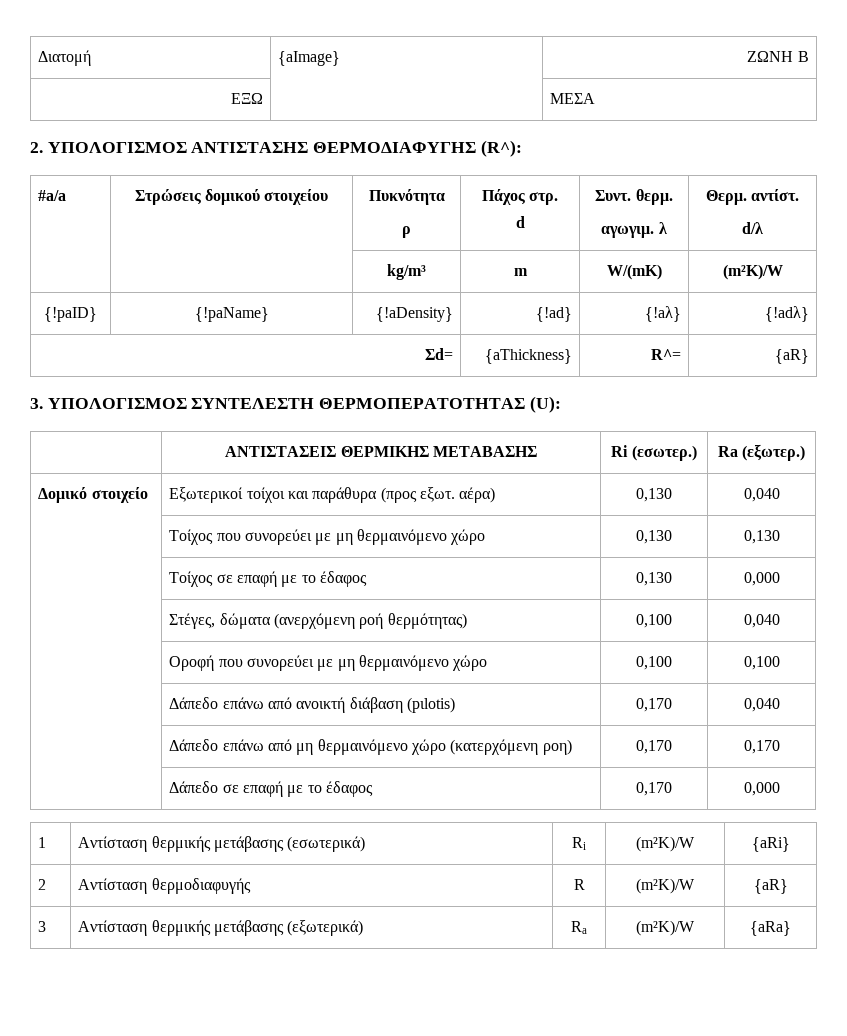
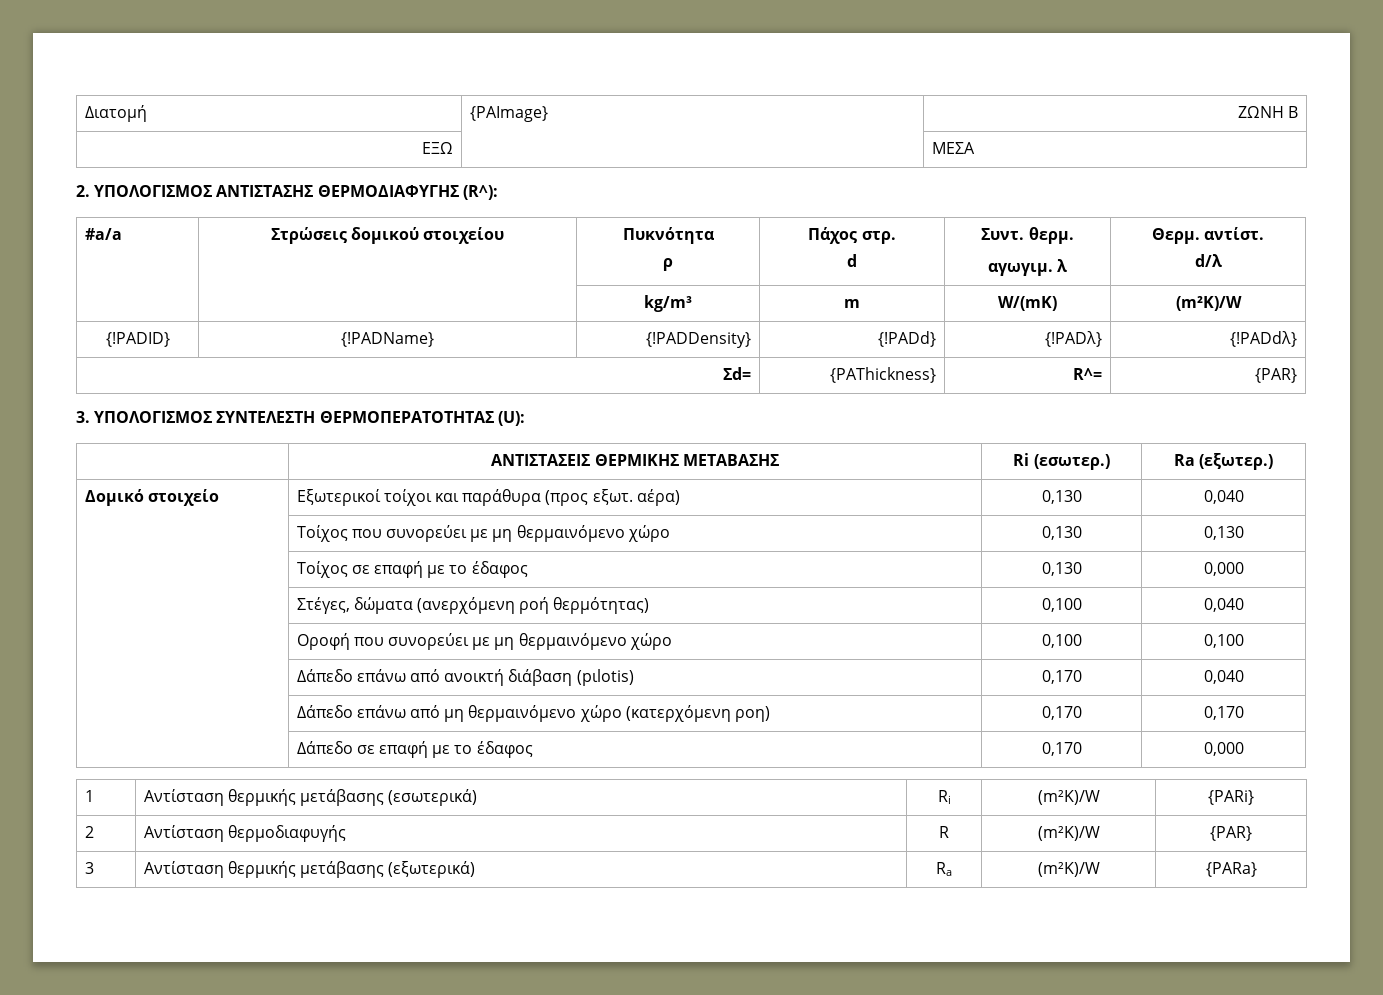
[278,51,341,66] {aImage} -> [469,106,548,122] {PAImage}
[44,307,97,322] [194,307,269,322] [375,307,453,322] [535,307,572,322] [644,306,681,322] [764,306,809,322] {!paID} | {!paName} | {!aDensity} | {!ad} | {!aλ} | {!adλ} -> [105,332,170,347] [341,332,434,347] [646,332,752,348] [878,331,937,347] [1045,331,1103,347] [1230,331,1298,347] {!PADID} | {!PADName} | {!PADDensity} | {!PADd} | {!PADλ} | {!PADdλ}
[484,349,572,364] {aThickness} -> [830,367,937,383] {PAThickness}
[774,349,809,364] {aR} -> [1255,368,1298,383] {PAR}
[751,837,790,852] {aRi} -> [1208,790,1254,805] {PARi}
[753,879,788,894] {aR} -> [1210,826,1252,841] {PAR}
[750,921,791,936] {aRa} -> [1205,862,1257,877] {PARa}

